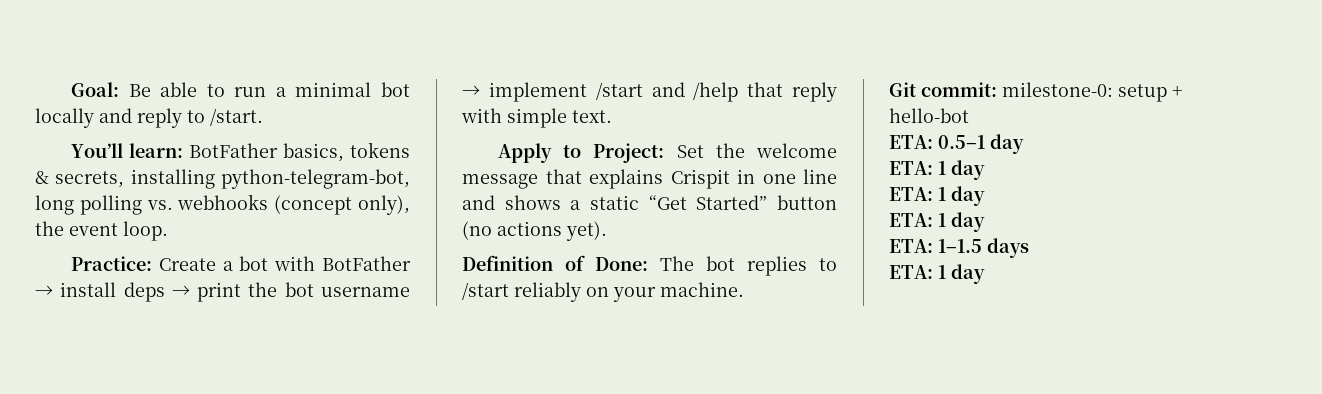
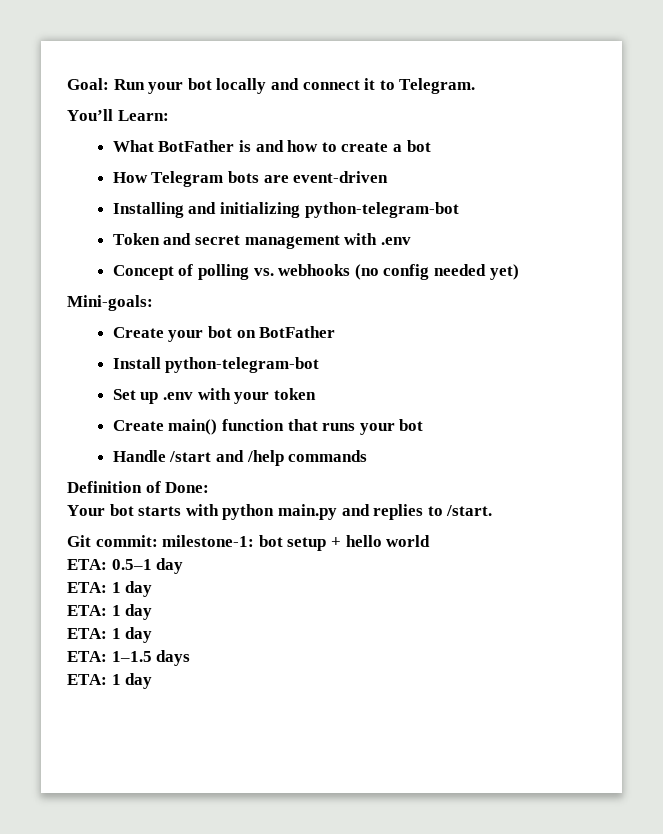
[128,82,410,97] [35,108,263,128] [71,142,411,162] [35,169,410,189] [35,194,411,215] [35,221,168,241] [71,256,411,271] [35,282,410,302] [462,82,837,102] [461,108,612,128] [498,143,837,163] [462,169,837,189] [462,195,837,210] [462,221,607,241] [462,255,837,276] [462,282,744,302] [889,82,1182,102] [889,108,969,123] Be able to run a minimal bot locally and reply to /start. // You’ll learn: BotFather basics, tokens & secrets, installing python-telegram-bot, long polling vs. webhooks (concept only), the event loop. // Practice: Create a bot with BotFather → install deps → print the bot username → implement /start and /help that reply with simple text. // Apply to Project: Set the welcome message that explains Crispit in one line and shows a static “Get Started” button (no actions yet). // Definition of Done: The bot replies to /start reliably on your machine. // Git commit: milestone-0: setup + hello-bot -> [113,78,476,94] [67,109,169,121] [112,140,431,152] [112,171,389,187] [112,202,459,218] [112,233,411,249] [112,264,519,280] [67,295,153,311] [112,326,336,342] [112,357,320,373] [112,388,316,404] [112,419,424,435] [112,450,368,466] [67,481,210,493] [67,504,493,520] [67,535,431,551] Run your bot locally and connect it to Telegram. // You’ll Learn: // What BotFather is and how to create a bot // How Telegram bots are event-driven // Installing and initializing python-telegram-bot // Token and secret management with .env // Concept of polling vs. webhooks (no config needed yet) // Mini-goals: // Create your bot on BotFather // Install python-telegram-bot // Set up .env with your token // Create main() function that runs your bot // Handle /start and /help commands // Definition of Done: // Your bot starts with python main.py and replies to /start. // Git commit: milestone-1: bot setup + hello world

